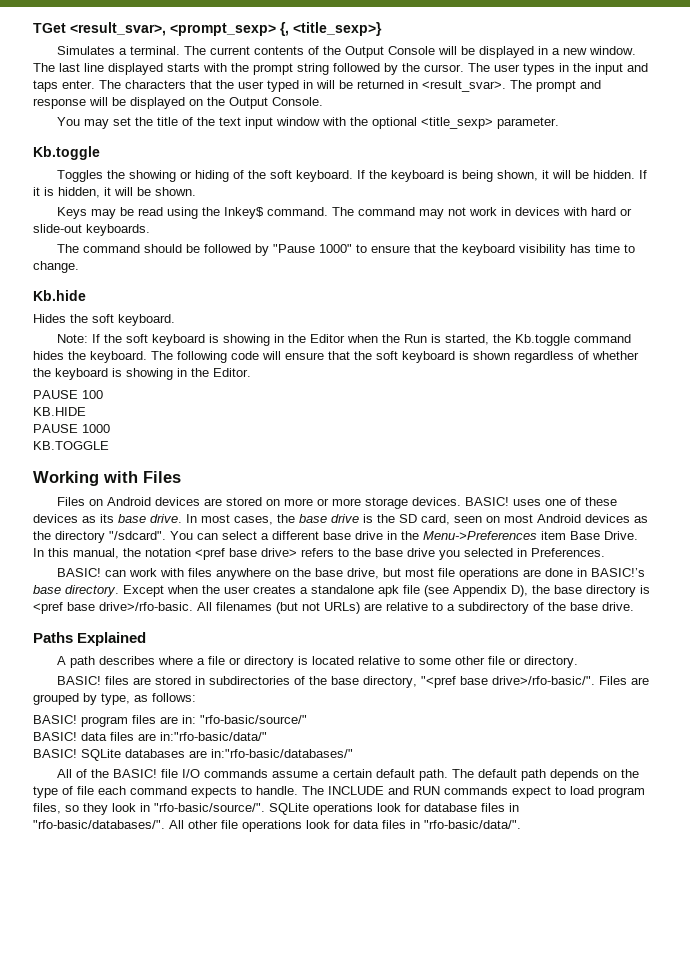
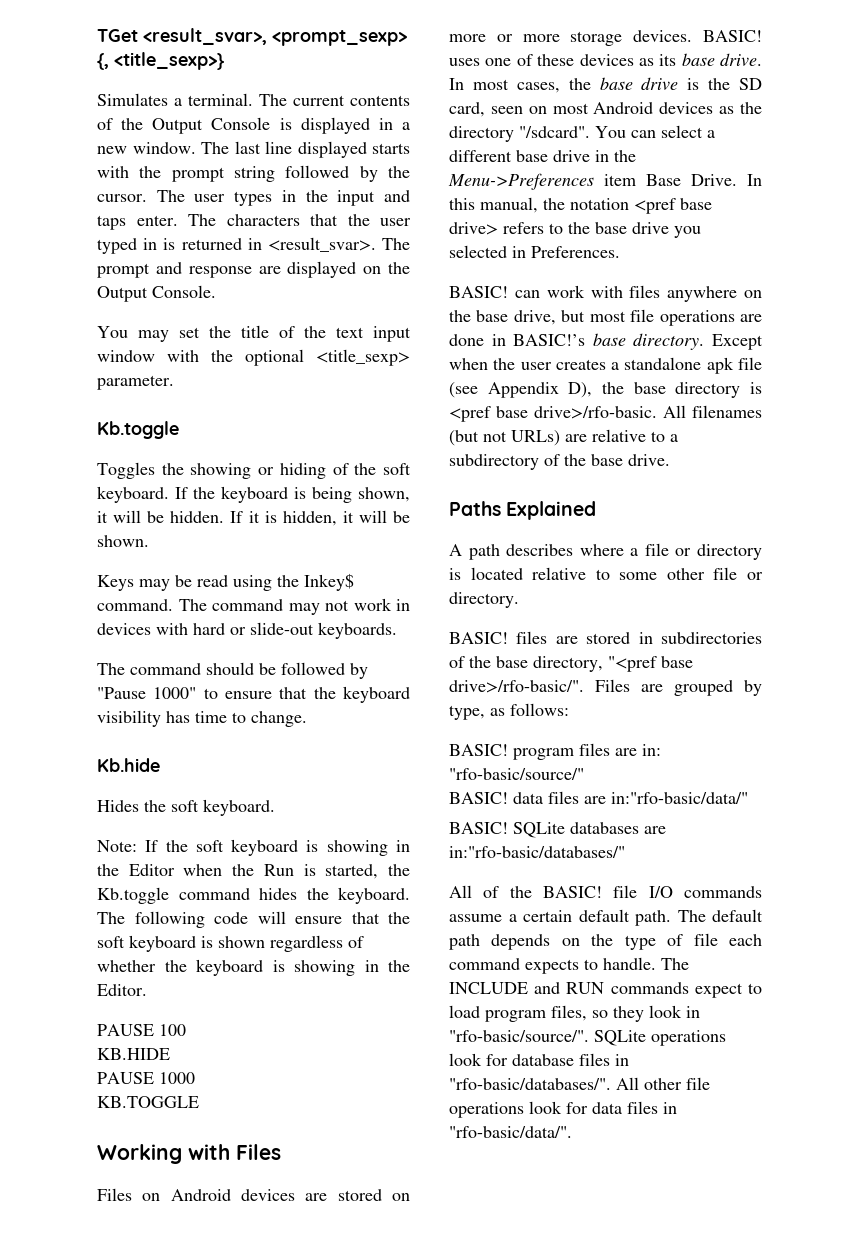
[437,46,475,55] will be -> [279,118,292,130] is
[316,80,353,89] will be -> [163,238,176,250] is
[89,97,126,106] will be -> [258,266,281,274] are

